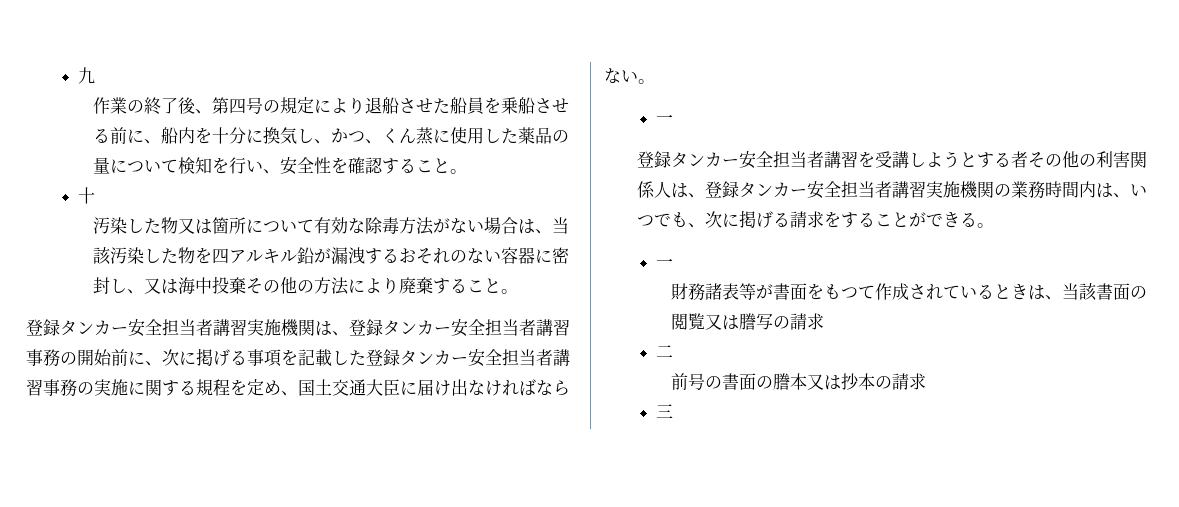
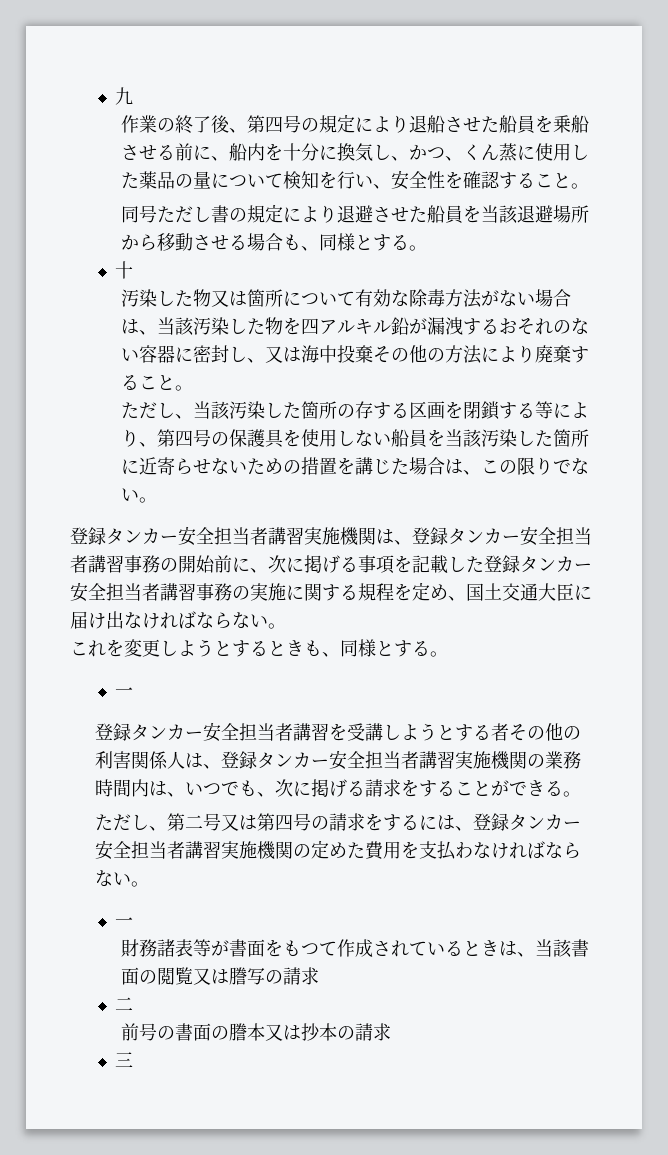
(467, 171) none -> [120,204,589,224] [120,233,427,251] // 同号ただし書の規定により退避させた船員を当該退避場所から移動させる場合も、同様とする。
(518, 291) none -> [120,401,589,420] [120,429,589,448] [120,457,589,475] [120,488,157,503] // ただし、当該汚染した箇所の存する区画を閉鎖する等により、第四号の保護具を使用しない船員を当該汚染した箇所に近寄らせないための措置を講じた場合は、この限りでない。
(655, 81) none -> [70,639,448,657] // これを変更しようとするときも、同様とする。
(995, 225) none -> [95,813,582,831] [95,840,582,860] [95,870,150,887] // ただし、第二号又は第四号の請求をするには、登録タンカー安全担当者講習実施機関の定めた費用を支払わなければならない。

